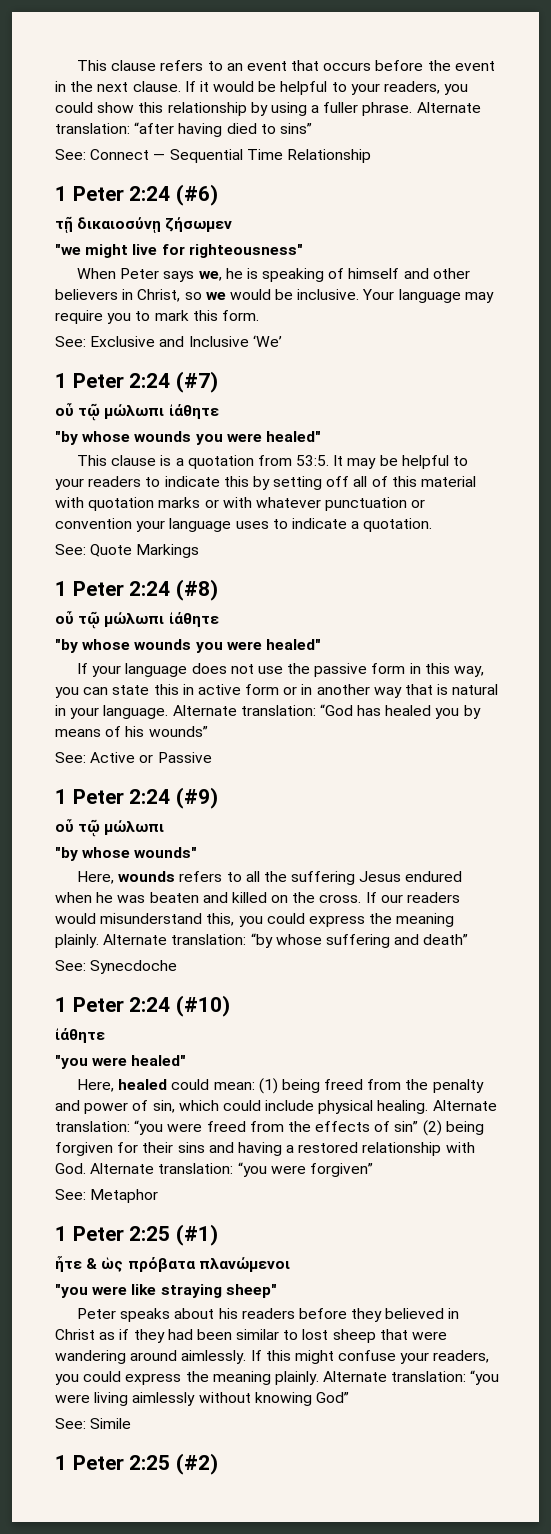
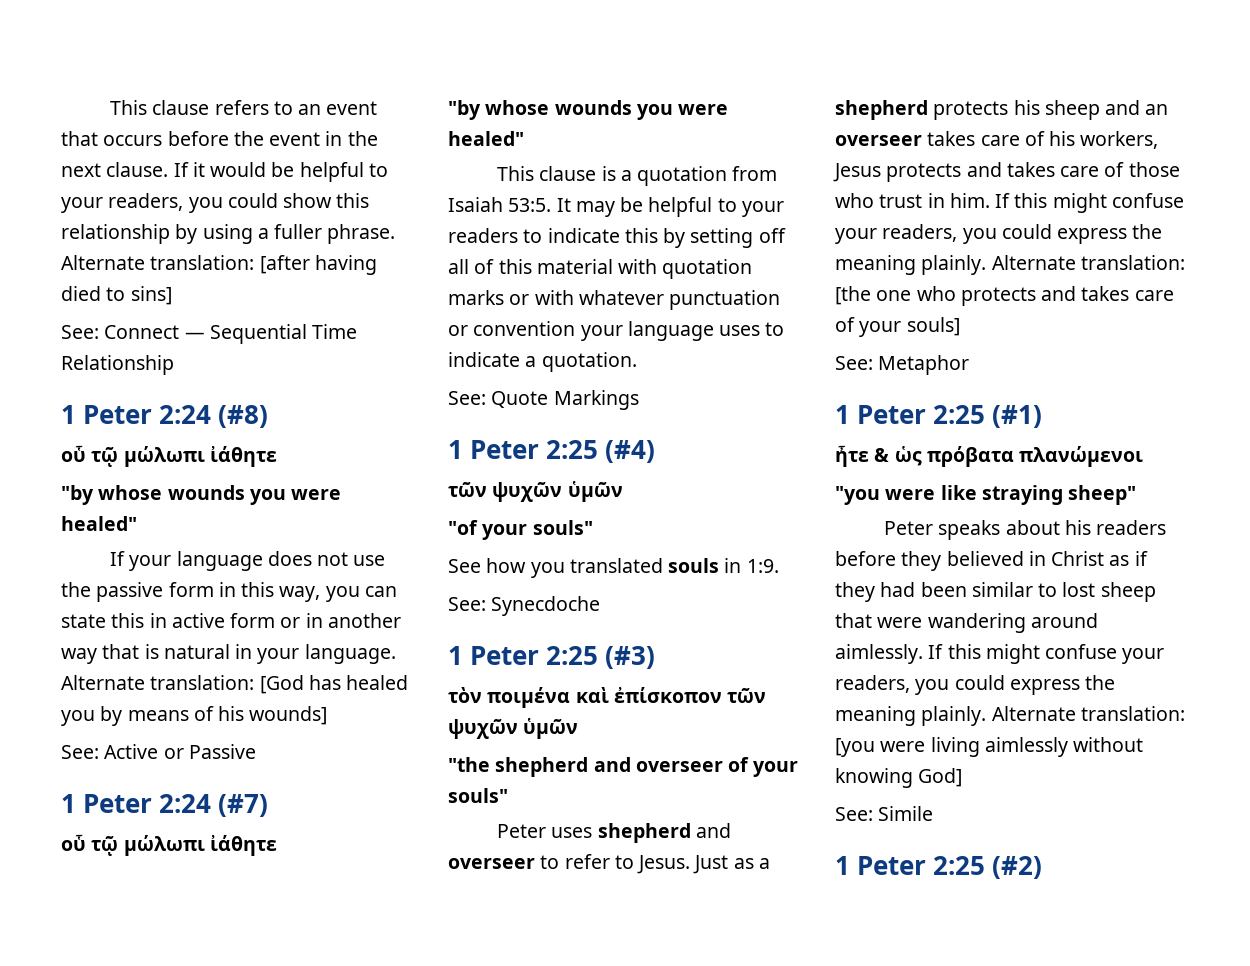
[134,122,175,134] “after -> [259,255,310,274] [after
[279,123,312,134] sins” -> [130,286,172,305] sins]
[55,184,219,206] [55,216,233,233] [55,244,303,258] [76,268,470,282] [55,289,494,303] [55,310,259,324] [55,335,282,347] [55,371,219,393] [55,402,219,421] [55,431,321,445] [76,455,469,469] [55,476,477,490] [55,497,426,511] [55,518,433,532] [55,544,200,558] // 1 Peter 2:24 (#6) // τῇ δικαιοσύνῃ ζήσωμεν // "we might live for righteousness" // When Peter says we, he is speaking of himself and other believers in Christ, so we would be inclusive. Your language may require you to mark this form. // See: Exclusive and Inclusive ‘We’ // 1 Peter 2:24 (#7) // οὗ τῷ μώλωπι ἰάθητε // "by whose wounds you were healed" // This clause is a quotation from 53:5. It may be helpful to your readers to indicate this by setting off all of this material with quotation marks or with whatever punctuation or convention your language uses to indicate a quotation. // See: Quote Markings -> (174, 365) none
[319,704,353,716] “God -> [259,675,304,694] [God
[148,726,208,737] wounds” -> [249,706,328,725] wounds]
[176,787,219,809] [55,818,165,837] [55,847,198,861] [76,871,463,885] [55,892,461,903] [55,913,455,927] [55,933,469,948] [55,960,178,974] [55,995,231,1017] [55,1028,105,1043] [55,1055,187,1069] [76,1078,484,1094] [55,1100,497,1114] [55,1120,484,1136] [55,1142,475,1156] [55,1162,373,1177] (#9) // οὗ τῷ μώλωπι // "by whose wounds" // Here, wounds refers to all the suffering Jesus endured when he was beaten and killed on the cross. If our readers would misunderstand this, you could express the meaning plainly. Alternate translation: “by whose suffering and death” // See: Synecdoche // 1 Peter 2:24 (#10) // ἰάθητε // "you were healed" // Here, healed could mean: (1) being freed from the penalty and power of sin, which could include physical healing. Alternate translation: “you were freed from the effects of sin” (2) being forgiven for their sins and having a restored relationship with God. Alternate translation: “you were forgiven” -> [218,794,269,817] [61,834,277,856] [448,100,729,120] [448,131,524,146] [497,166,778,186] [448,197,784,217] [448,228,786,248] [448,259,753,279] [448,290,781,310] [448,321,785,341] [448,352,637,372] [448,390,639,410] [448,440,656,463] [448,480,623,502] [448,520,593,540] [448,558,779,578] [448,596,601,616] [448,646,656,669] [448,686,767,708] [448,717,579,739] [448,757,799,777] [448,788,508,803] [497,823,731,843] [448,854,770,874] [835,100,1169,120] [835,131,1159,149] [833,162,1180,182] [835,193,1184,213] [835,224,1163,244] [835,255,1185,275] [835,286,1174,306] [835,317,960,337] (#7) // οὗ τῷ μώλωπι ἰάθητε // "by whose wounds you were healed" // This clause is a quotation from Isaiah 53:5. It may be helpful to your readers to indicate this by setting off all of this material with quotation marks or with whatever punctuation or convention your language uses to indicate a quotation. // See: Quote Markings // 1 Peter 2:25 (#4) // τῶν ψυχῶν ὑμῶν // "of your souls" // See how you translated souls in 1:9. // See: Synecdoche // 1 Peter 2:25 (#3) // τὸν ποιμένα καὶ ἐπίσκοπον τῶν ψυχῶν ὑμῶν // "the shepherd and overseer of your souls" // Peter uses shepherd and overseer to refer to Jesus. Just as a shepherd protects his sheep and an overseer takes care of his workers, Jesus protects and takes care of those who trust in him. If this might confuse your readers, you could express the meaning plainly. Alternate translation: [the one who protects and takes care of your souls]
[470,1370,500,1385] “you -> [835,738,875,757] [you
[315,1392,349,1403] God” -> [918,768,963,787] God]

